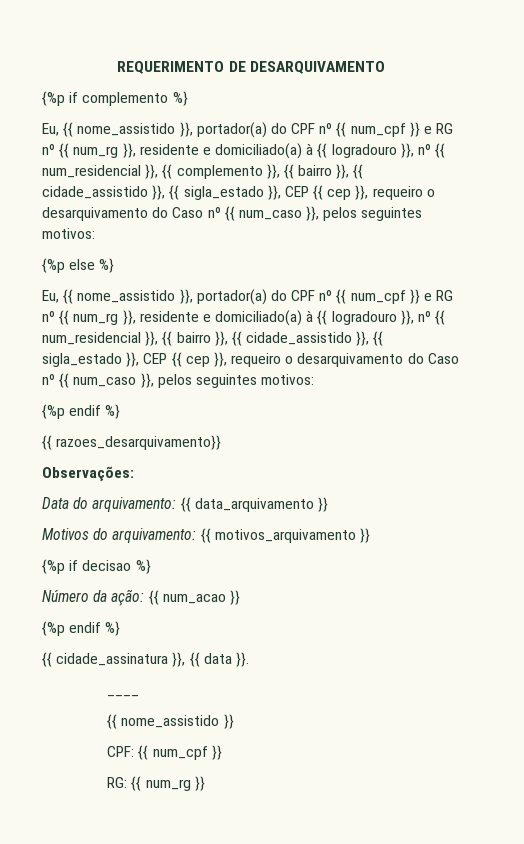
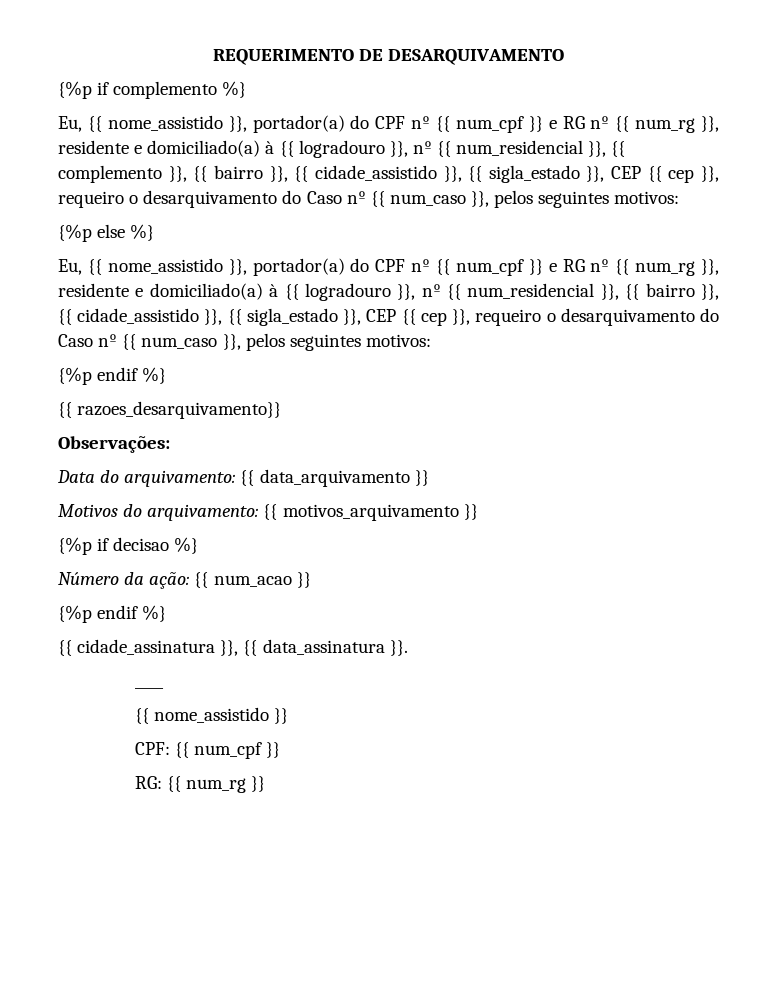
[203,653,232,664] data -> [262,639,385,655] data_assinatura

